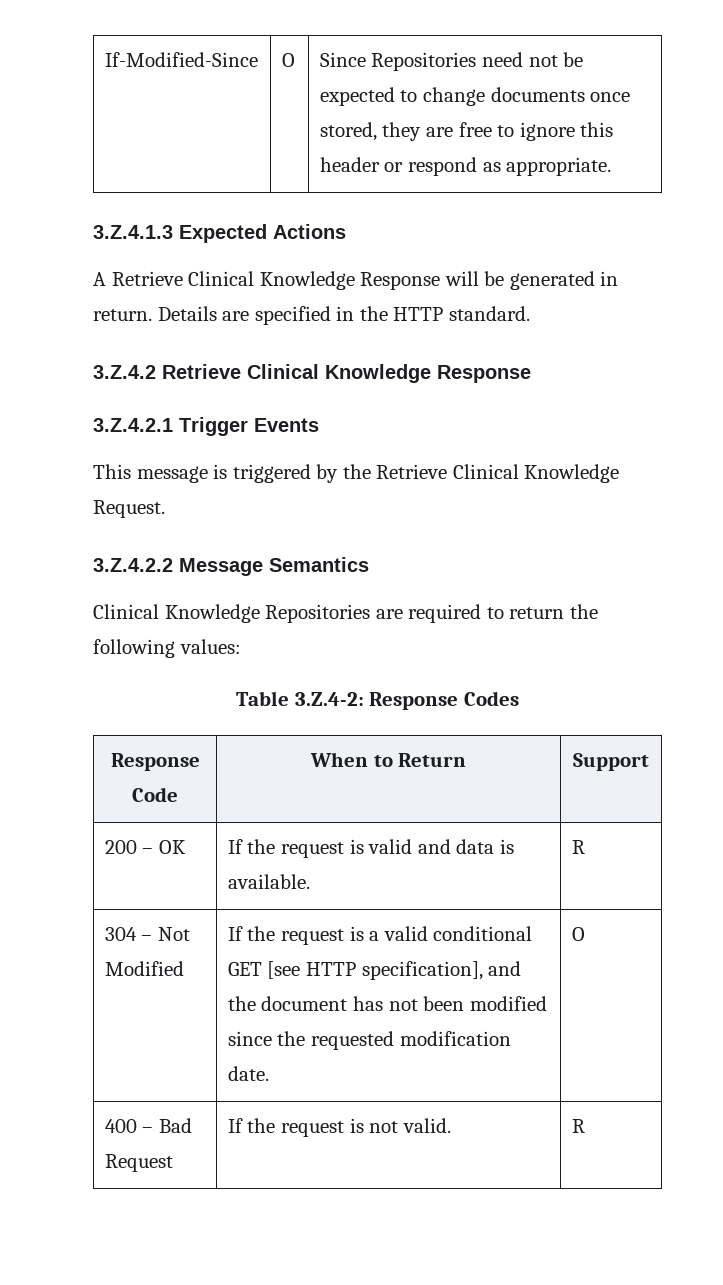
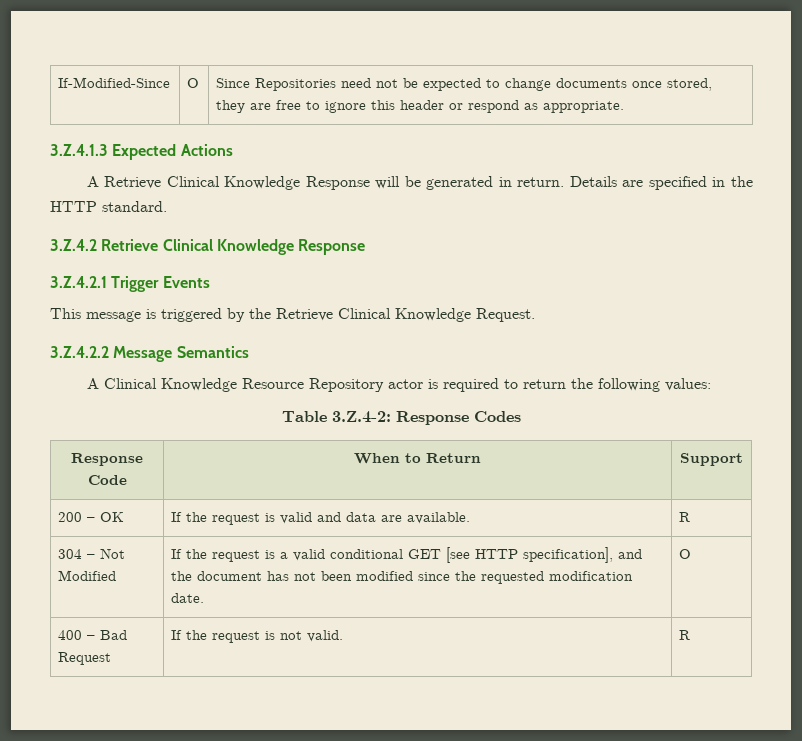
[93,604,403,623] Clinical Knowledge Repositories are -> [86,378,438,392] A Clinical Knowledge Resource Repository actor is
[499,839,514,854] is -> [381,515,403,522] are

